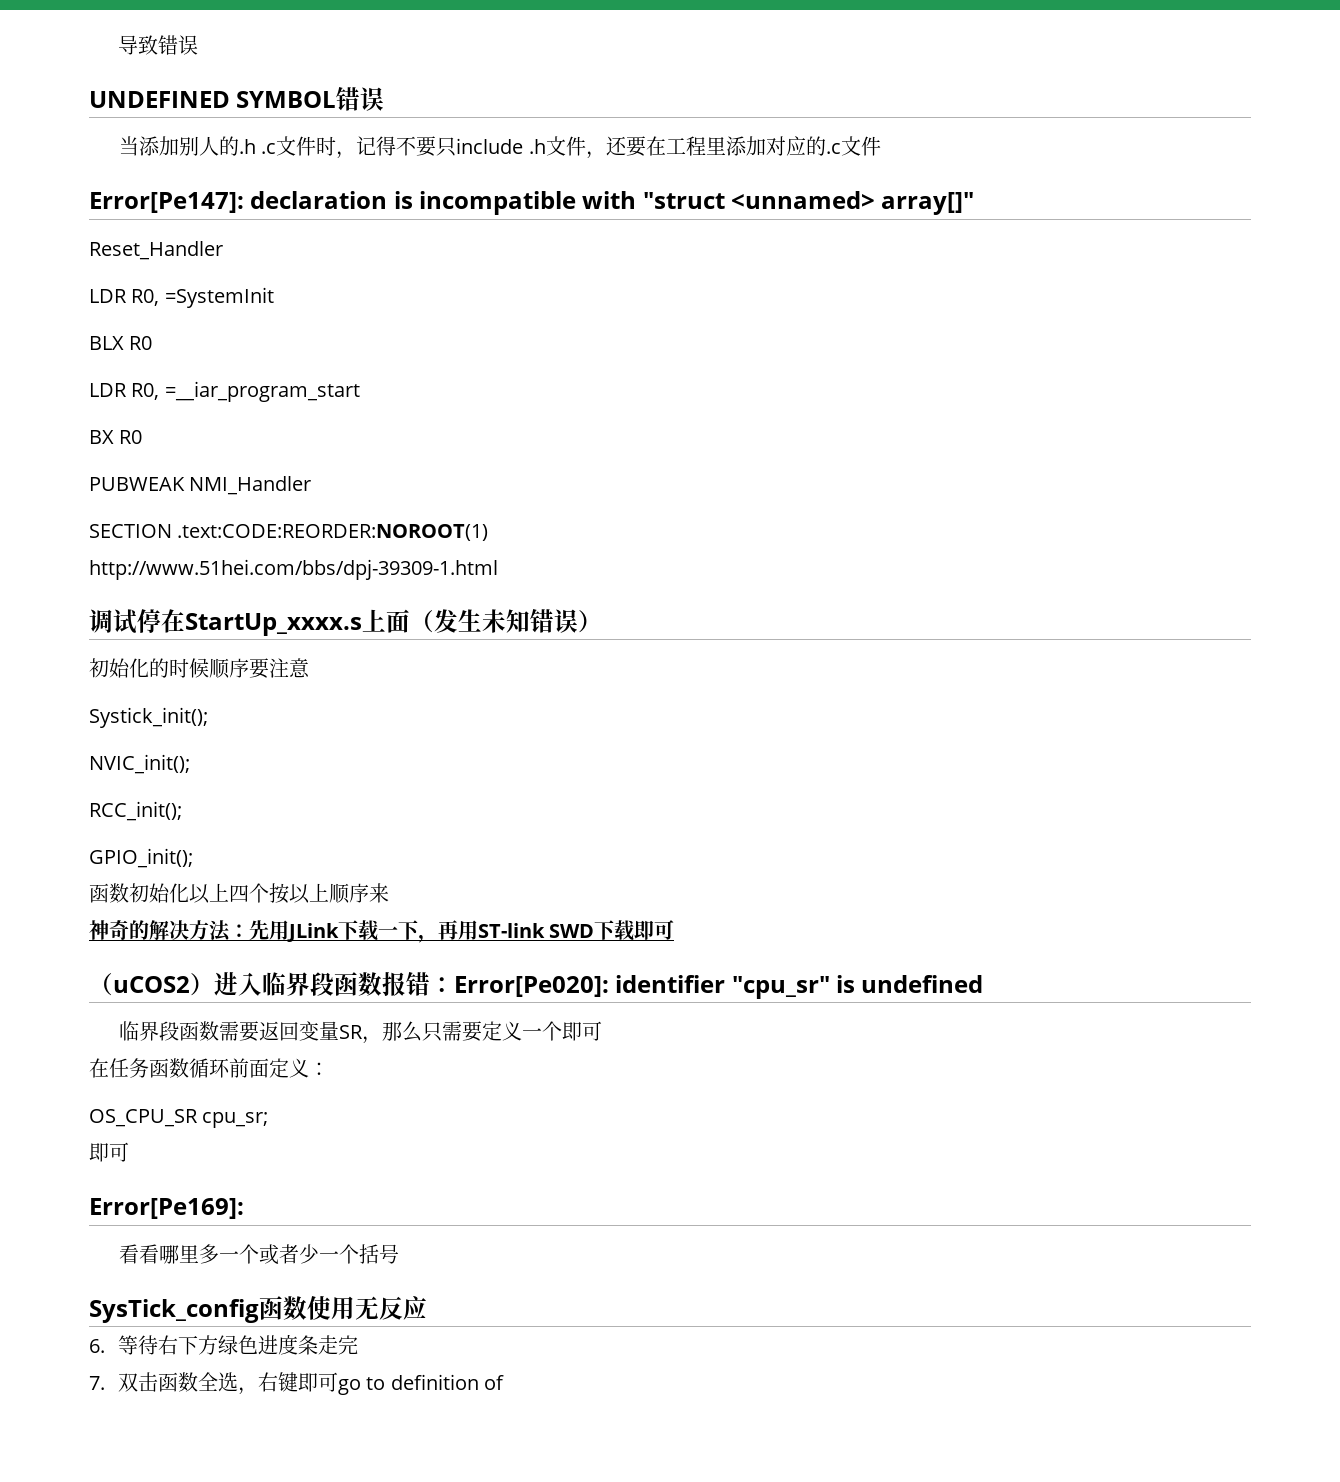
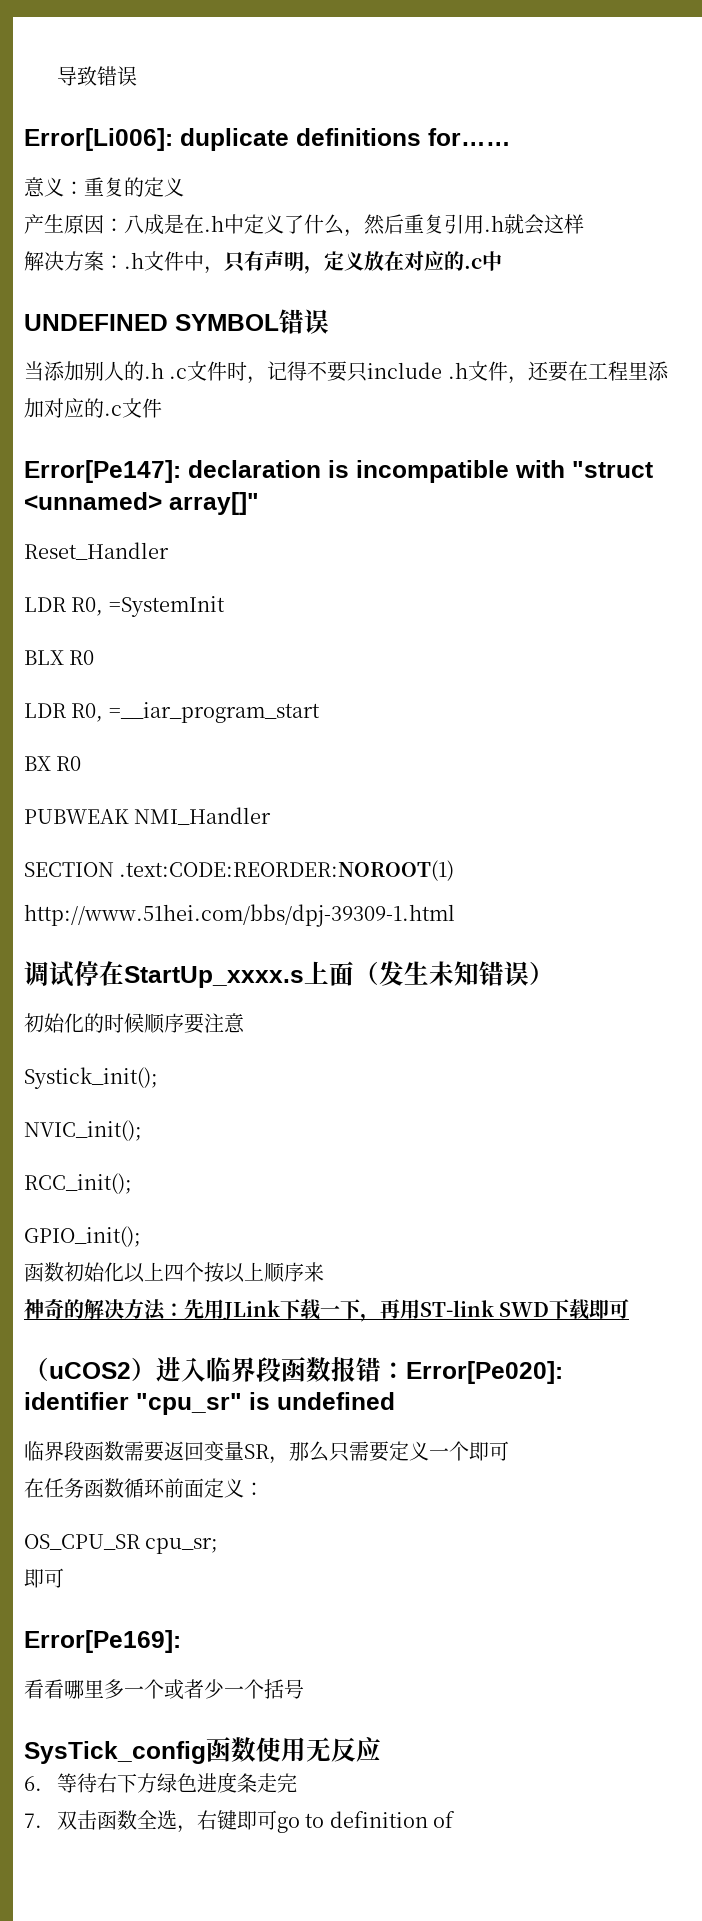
(199, 45) none -> [24,128,511,151] [24,177,184,197] [24,214,584,237] [24,251,502,274] // Error[Li006]: duplicate definitions for…… // 意义：重复的定义 // 产生原因：八成是在.h中定义了什么，然后重复引用.h就会这样 // 解决方案：.h文件中，只有声明，定义放在对应的.c中

